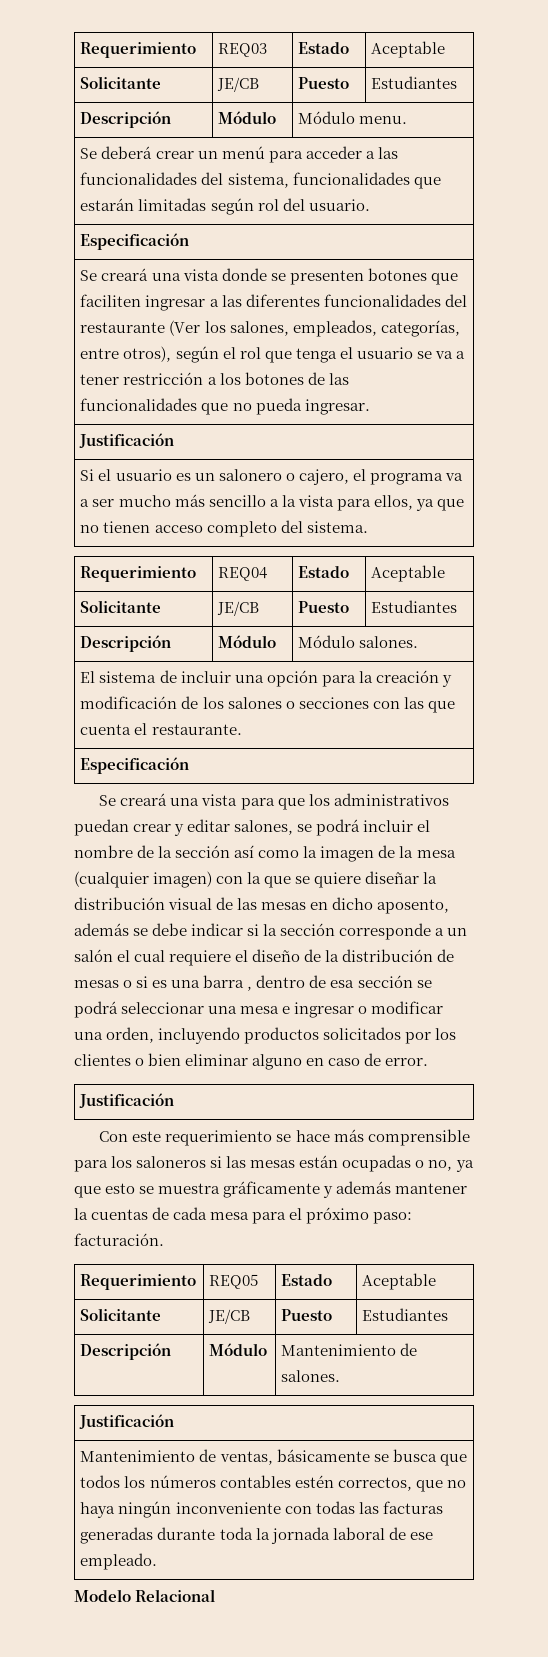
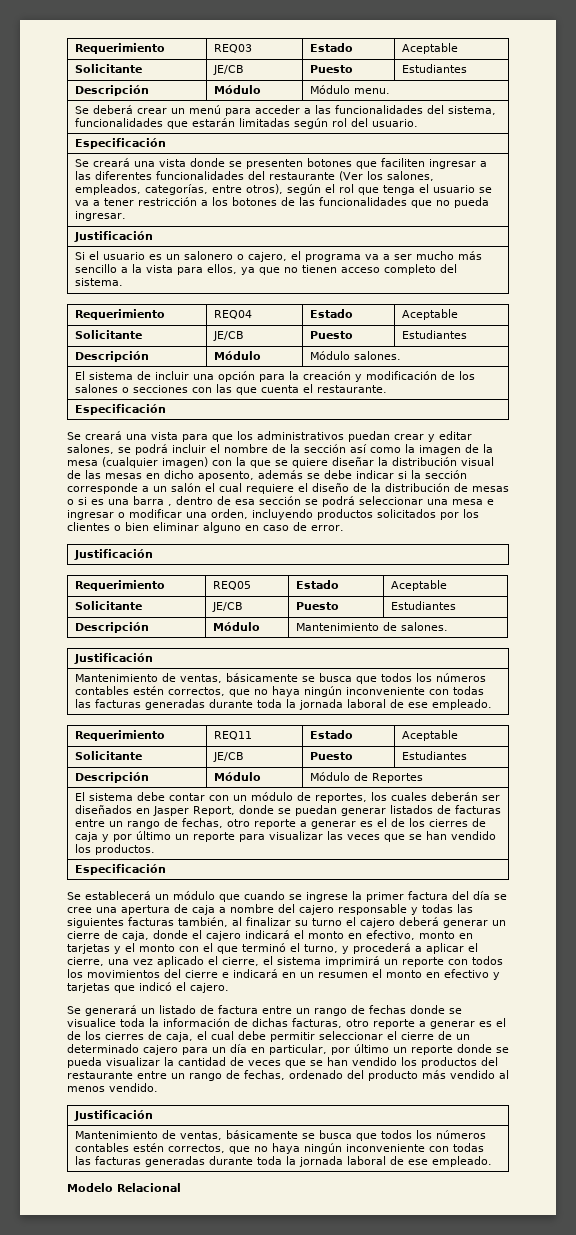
[99,1129,470,1146] [74,1155,474,1172] [74,1181,468,1198] [74,1207,413,1224] [74,1233,164,1246] // Con este requerimiento se hace más comprensible para los saloneros si las mesas están ocupadas o no, ya que esto se muestra gráficamente y además mantener la cuentas de cada mesa para el próximo paso: facturación. -> (153, 554) none
(158, 1561) none -> [74,730,165,741] [213,731,252,740] [309,730,353,739] [401,730,458,741] [74,751,142,760] [212,752,244,762] [309,752,353,760] [401,751,467,760] [74,772,149,783] [213,772,261,781] [309,772,423,783] [74,792,500,803] [74,805,501,816] [74,818,486,829] [74,831,496,842] [74,844,155,855] [74,864,166,875] [67,891,507,902] [67,904,473,915] [67,917,506,928] [67,930,473,941] [67,943,478,954] [67,956,503,967] [67,969,500,980] [67,982,229,993] [67,1005,462,1016] [67,1018,506,1029] [67,1031,470,1042] [67,1044,509,1055] [67,1057,498,1068] [67,1070,509,1081] [67,1083,158,1092] [73,1110,153,1121] [74,1130,486,1141] [74,1143,484,1154] [74,1156,492,1167] // Requerimiento | REQ11 | Estado | Aceptable // Solicitante | JE/CB | Puesto | Estudiantes // Descripción | Módulo | Módulo de Reportes // El sistema debe contar con un módulo de reportes, los cuales deberán ser diseñados en Jasper Report, donde se puedan generar listados de facturas entre un rango de fechas, otro reporte a generar es el de los cierres de caja y por último un reporte para visualizar las veces que se han vendido los productos. // Especificación // Se establecerá un módulo que cuando se ingrese la primer factura del día se cree una apertura de caja a nombre del cajero responsable y todas las siguientes facturas también, al finalizar su turno el cajero deberá generar un cierre de caja, donde el cajero indicará el monto en efectivo, monto en tarjetas y el monto con el que terminó el turno, y procederá a aplicar el cierre, una vez aplicado el cierre, el sistema imprimirá un reporte con todos los movimientos del cierre e indicará en un resumen el monto en efectivo y tarjetas que indicó el cajero. // Se generará un listado de factura entre un rango de fechas donde se visualice toda la información de dichas facturas, otro reporte a generar es el de los cierres de caja, el cual debe permitir seleccionar el cierre de un determinado cajero para un día en particular, por último un reporte donde se pueda visualizar la cantidad de veces que se han vendido los productos del restaurante entre un rango de fechas, ordenado del producto más vendido al menos vendido. // Justificación // Mantenimiento de ventas, básicamente se busca que todos los números contables estén correctos, que no haya ningún inconveniente con todas las facturas generadas durante toda la jornada laboral de ese empleado.

